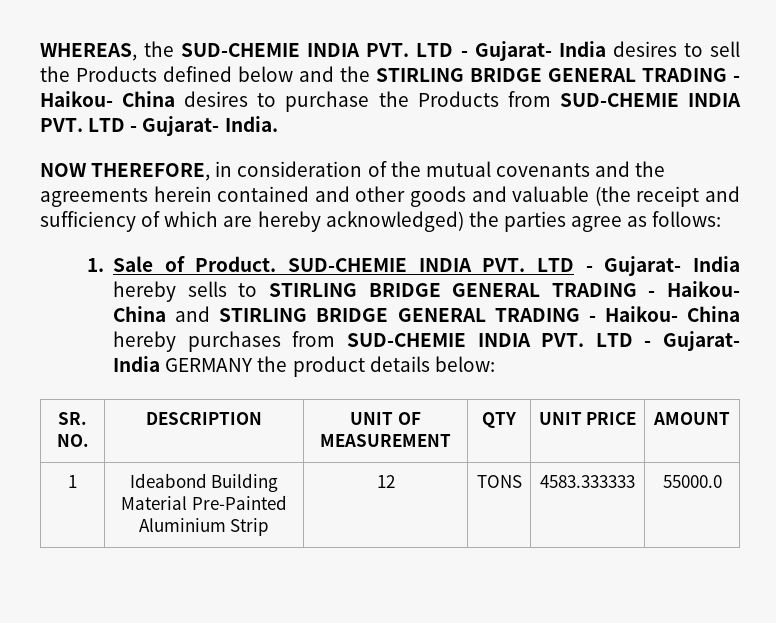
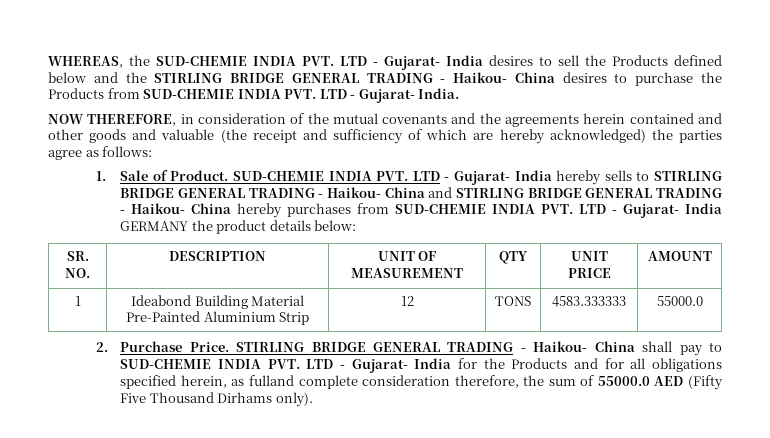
(722, 481) none -> [96,341,722,356] [120,358,722,373] [120,375,723,390] [120,392,313,407] // 2. Purchase Price. STIRLING BRIDGE GENERAL TRADING - Haikou- China shall pay to SUD-CHEMIE INDIA PVT. LTD - Gujarat- India for the Products and for all obligations specified herein, as fulland complete consideration therefore, the sum of 55000.0 AED (Fifty Five Thousand Dirhams only).

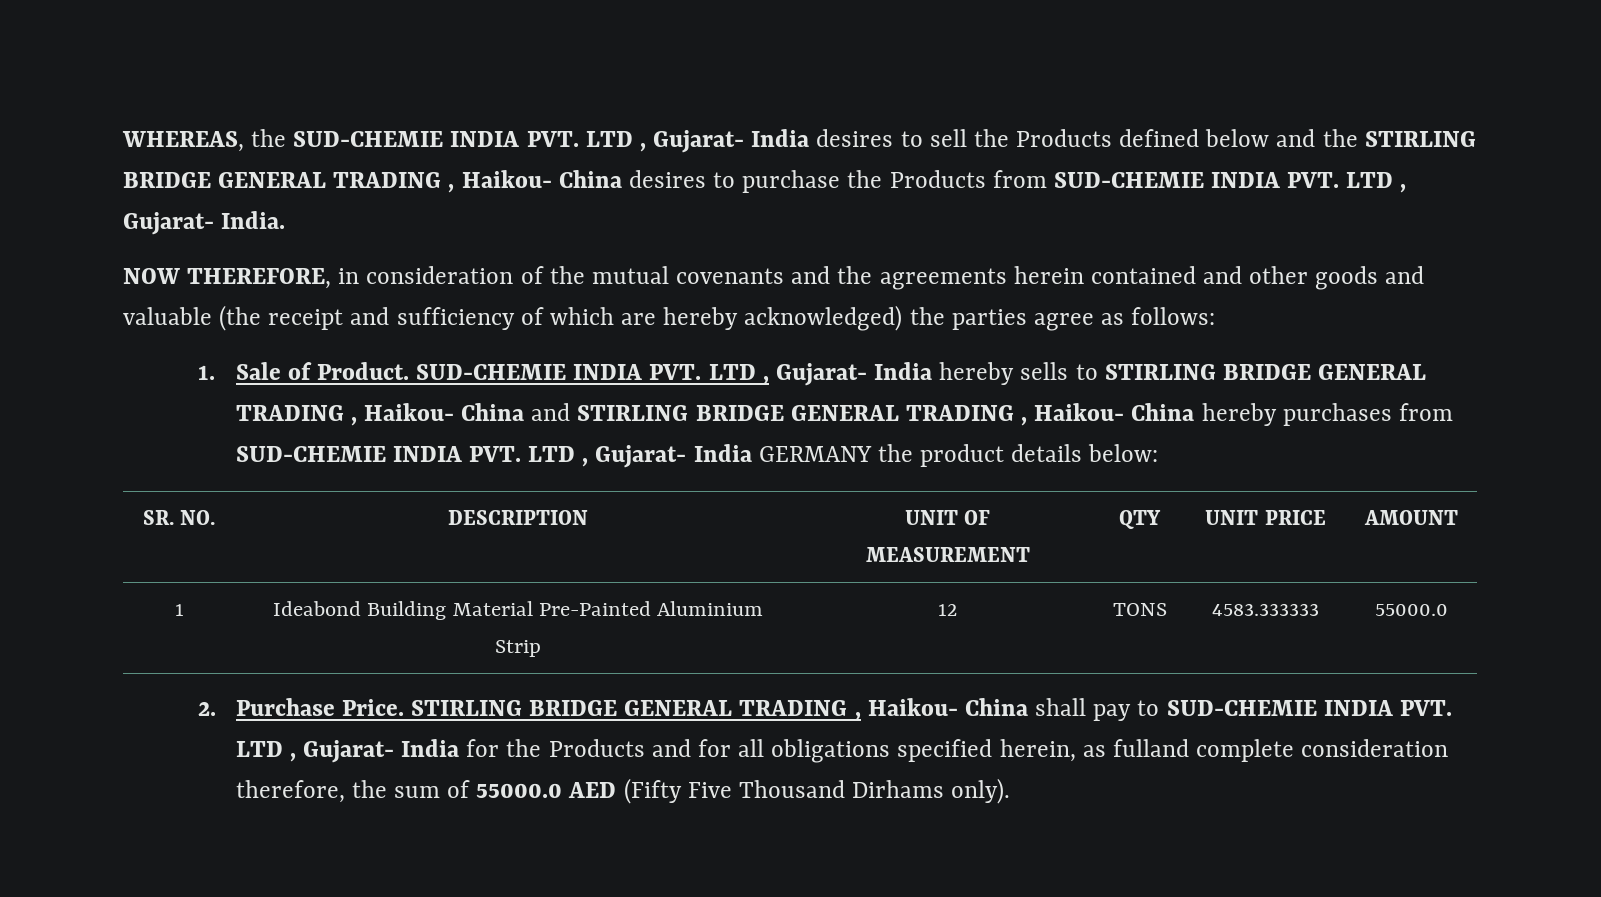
[373,62,378,66] - -> [639,143,646,152] ,
[440,79,446,83] - -> [448,184,455,193] ,
[350,95,356,99] - -> [1400,184,1407,193] ,
[444,177,450,181] - -> [762,376,769,385] ,
[318,194,324,198] - -> [350,417,357,426] ,
[120,210,126,214] - -> [1021,417,1028,426] ,
[612,210,618,214] - -> [582,458,589,467] ,
[520,348,526,352] - -> [854,712,861,721] ,
[339,365,345,369] - -> [289,753,296,762] ,

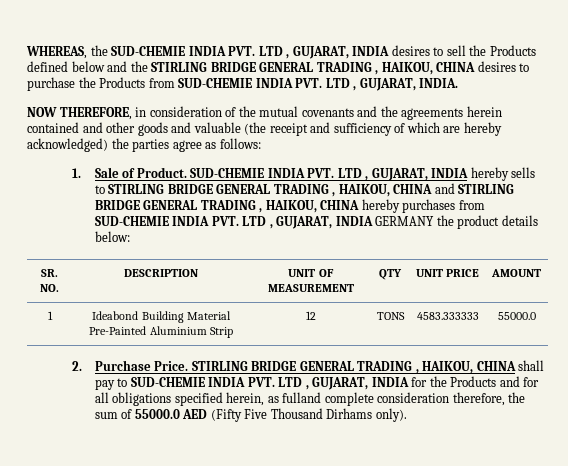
[653,129,810,153] Gujarat- India -> [292,46,390,59] GUJARAT, INDIA
[461,170,622,188] Haikou- China -> [381,62,476,75] HAIKOU, CHINA
[123,211,286,235] Gujarat- India. -> [359,78,459,91] GUJARAT, INDIA.
[775,362,933,386] Gujarat- India -> [371,168,469,181] GUJARAT, INDIA
[363,403,525,421] Haikou- China -> [338,184,433,197] HAIKOU, CHINA
[1034,403,1195,421] Haikou- China -> [265,200,360,213] HAIKOU, CHINA
[595,444,752,468] Gujarat- India -> [276,216,373,229] GUJARAT, INDIA
[867,698,1028,716] Haikou- China -> [422,361,516,374] HAIKOU, CHINA
[302,739,460,763] Gujarat- India -> [312,377,409,390] GUJARAT, INDIA

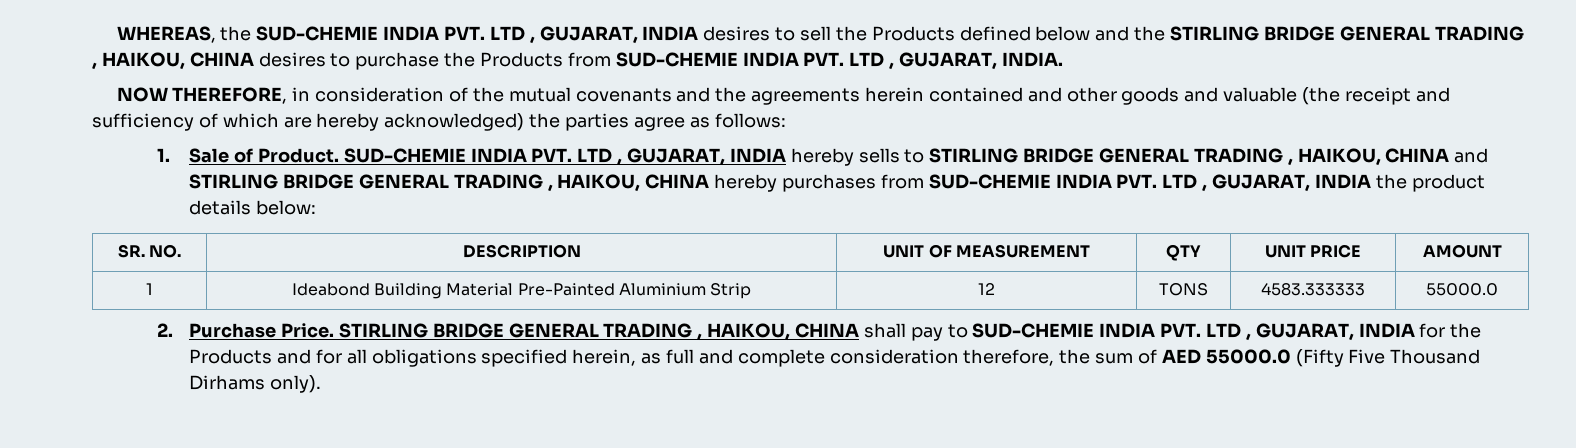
[375,216,435,226] GERMANY -> (1371, 181) none
[282,392,322,403] fulland -> [665,349,733,364] full and
[134,409,208,419] 55000.0 AED -> [1161,349,1291,364] AED 55000.0

